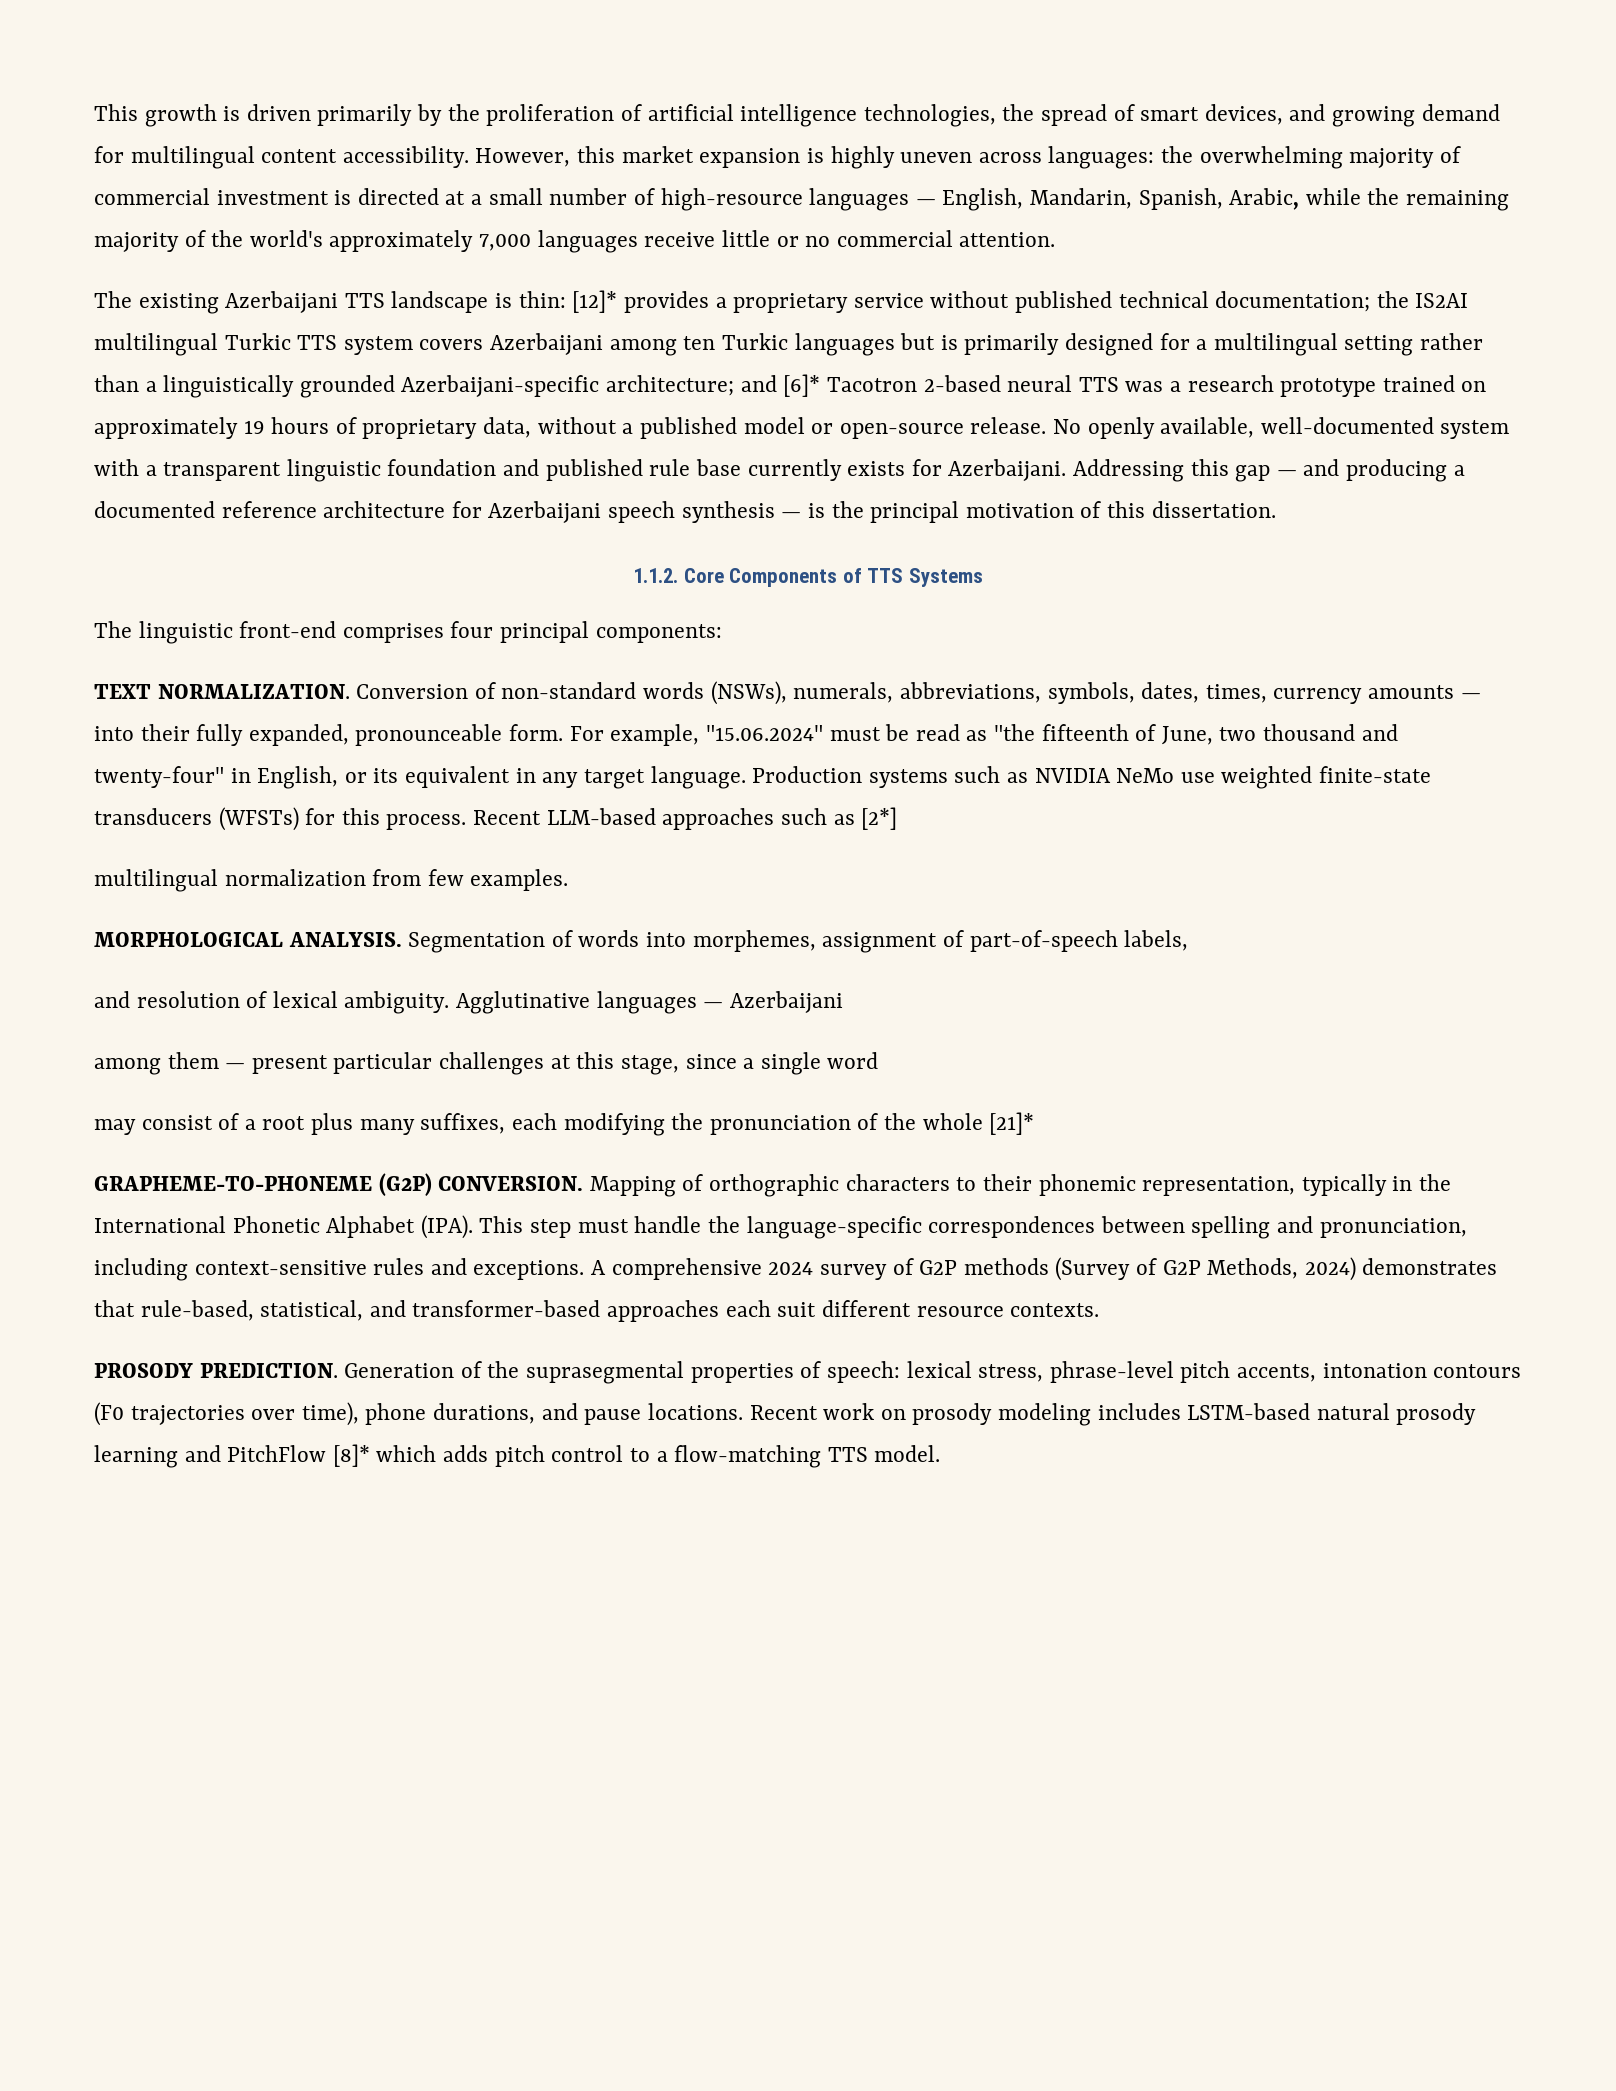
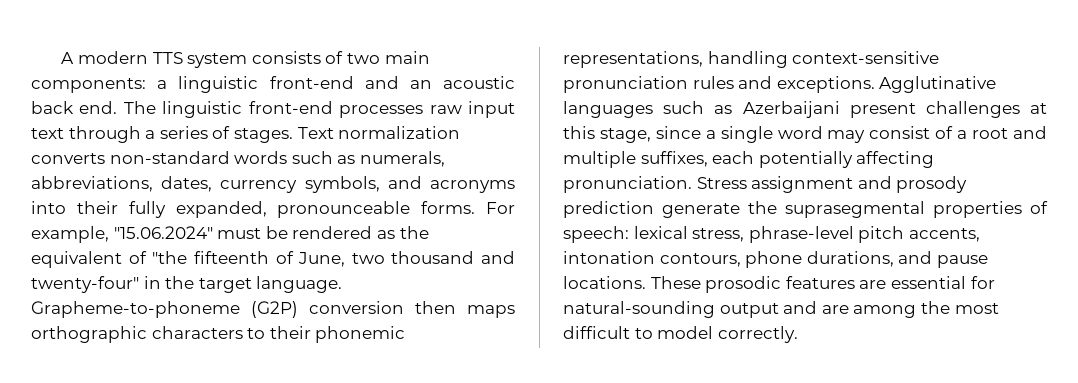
[94,104,1500,127] [94,146,1461,169] [94,188,1510,211] [94,230,1056,253] [94,290,1469,314] [94,333,1484,356] [94,374,1487,398] [94,417,1510,439] [94,459,1465,482] [94,501,1276,523] [633,568,983,587] [94,621,722,644] [94,681,1481,705] This growth is driven primarily by the proliferation of artificial intelligence technologies, the spread of smart devices, and growing demand for multilingual content accessibility. However, this market expansion is highly uneven across languages: the overwhelming majority of commercial investment is directed at a small number of high-resource languages — English, Mandarin, Spanish, Arabic, while the remaining majority of the world's approximately 7,000 languages receive little or no commercial attention. // The existing Azerbaijani TTS landscape is thin: [12]* provides a proprietary service without published technical documentation; the IS2AI multilingual Turkic TTS system covers Azerbaijani among ten Turkic languages but is primarily designed for a multilingual setting rather than a linguistically grounded Azerbaijani-specific architecture; and [6]* Tacotron 2-based neural TTS was a research prototype trained on approximately 19 hours of proprietary data, without a published model or open-source release. No openly available, well-documented system with a transparent linguistic foundation and published rule base currently exists for Azerbaijani. Addressing this gap — and producing a documented reference architecture for Azerbaijani speech synthesis — is the principal motivation of this dissertation. // 1.1.2. Core Components of TTS Systems // The linguistic front-end comprises four principal components: // TEXT NORMALIZATION. Conversion of non-standard words (NSWs), numerals, abbreviations, symbols, dates, times, currency amounts — -> [61,51,430,68] [31,76,515,93] [31,101,515,118] [31,126,461,143] [31,151,445,167] [31,176,515,193] A modern TTS system consists of two main components: a linguistic front-end and an acoustic back end. The linguistic front-end processes raw input text through a series of stages. Text normalization converts non-standard words such as numerals, abbreviations, dates, currency symbols, and acronyms
[509,724,564,741] form. -> [421,201,476,214] forms.
[915,724,988,741] read as -> [292,226,429,239] [31,251,147,268] rendered as the equivalent of
[257,766,1432,789] [94,807,898,831] [94,869,569,892] [94,930,1189,953] [94,991,843,1014] [94,1052,433,1075] English, or its equivalent in any target language. Production systems such as NVIDIA NeMo use weighted finite-state transducers (WFSTs) for this process. Recent LLM-based approaches such as [2*] // multilingual normalization from few examples. // MORPHOLOGICAL ANALYSIS. Segmentation of words into morphemes, assignment of part-of-speech labels, // and resolution of lexical ambiguity. Agglutinative languages — Azerbaijani // among them — present particular -> [165,276,343,293] [31,301,515,318] [31,326,406,343] [563,51,940,68] [563,76,997,93] [563,101,916,118] the target language. Grapheme-to-phoneme (G2P) conversion then maps orthographic characters to their phonemic representations, handling context-sensitive pronunciation rules and exceptions. Agglutinative languages such as Azerbaijani present
(879, 1060) // -> (823, 132) none
[311,1112,1035,1136] [94,1173,1451,1197] [94,1215,1467,1239] [94,1257,1498,1281] [94,1300,1100,1322] [94,1361,482,1378] plus many suffixes, each modifying the pronunciation of the whole [21]* // GRAPHEME-TO-PHONEME (G2P) CONVERSION. Mapping of orthographic characters to their phonemic representation, typically in the International Phonetic Alphabet (IPA). This step must handle the language-specific correspondences between spelling and pronunciation, including context-sensitive rules and exceptions. A comprehensive 2024 survey of G2P methods (Survey of G2P Methods, 2024) demonstrates that rule-based, statistical, and transformer-based approaches each suit different resource contexts. // PROSODY PREDICTION. Generation of -> [1013,126,1047,139] [563,151,935,168] [563,176,968,193] [563,201,740,218] and multiple suffixes, each potentially affecting pronunciation. Stress assignment and prosody prediction generate
[1433,1364,1522,1378] [94,1402,359,1426] contours (F0 trajectories over time), -> [659,253,741,267] contours,
[749,1403,1477,1426] [94,1444,941,1468] Recent work on prosody modeling includes LSTM-based natural prosody learning and PitchFlow [8]* which adds pitch control to a flow-matching TTS model. -> [650,276,995,293] [563,301,999,318] [563,326,798,343] These prosodic features are essential for natural-sounding output and are among the most difficult to model correctly.

